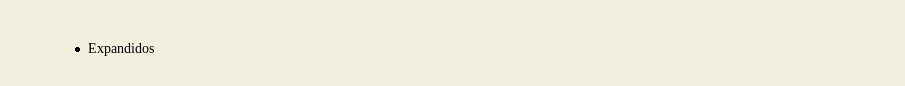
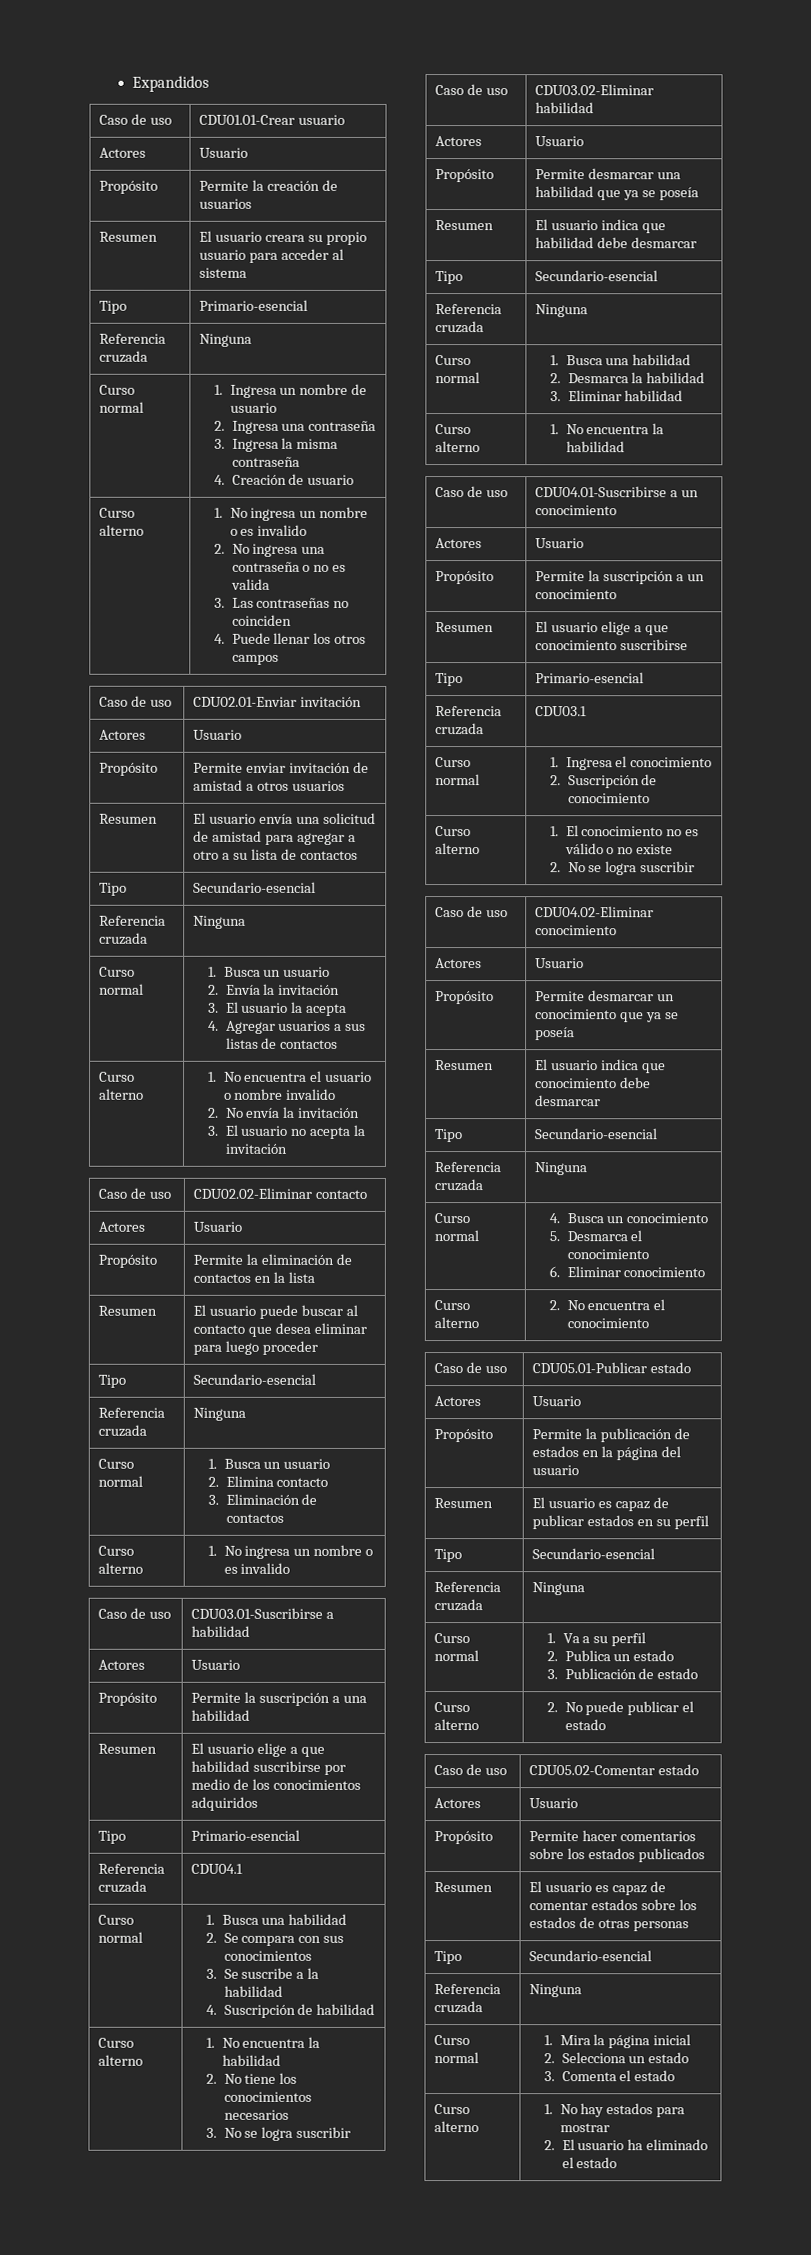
(155, 49) none -> [98,113,172,125] [198,114,345,125] [98,147,146,158] [198,147,248,158] [98,180,158,194] [198,179,338,191] [198,198,252,209] [98,231,158,242] [198,230,367,245] [198,248,344,263] [198,267,247,278] [98,300,127,314] [198,299,308,311] [98,333,166,344] [98,350,148,363] [198,333,252,347] [98,384,135,395] [98,401,144,413] [214,383,368,398] [229,402,277,413] [214,420,377,434] [214,437,339,452] [231,456,300,467] [214,473,355,485] [98,507,135,518] [98,524,144,536] [214,506,369,521] [229,524,308,536] [214,543,326,557] [231,561,347,572] [230,578,270,590] [214,597,350,608] [231,614,292,626] [214,632,367,644] [231,654,279,665] [98,695,172,707] [192,696,362,707] [98,729,146,740] [192,729,242,740] [98,762,158,776] [192,761,369,773] [192,779,345,791] [98,813,158,824] [192,812,376,824] [192,830,356,845] [192,848,358,860] [98,882,127,896] [192,881,316,893] [98,915,166,926] [98,932,148,945] [192,915,246,929] [98,966,135,977] [98,983,144,995] [208,966,331,977] [208,983,341,995] [208,1001,348,1016] [208,1020,367,1034] [225,1037,339,1049] [98,1071,135,1082] [98,1088,144,1100] [208,1070,373,1082] [223,1088,337,1100] [208,1106,361,1118] [207,1124,367,1139] [224,1143,287,1154] [97,1187,171,1199] [192,1187,367,1199] [97,1221,145,1232] [192,1221,242,1232] [97,1254,157,1268] [192,1253,352,1265] [192,1271,315,1283] [97,1305,157,1316] [192,1304,358,1319] [192,1322,367,1337] [192,1340,318,1355] [97,1374,126,1388] [192,1373,316,1385] [97,1407,165,1418] [97,1424,147,1437] [192,1407,246,1421] [97,1458,134,1469] [97,1475,143,1487] [208,1458,331,1469] [208,1475,329,1487] [208,1493,318,1505] [225,1513,284,1523] [97,1545,134,1556] [97,1562,143,1574] [208,1544,374,1559] [223,1562,291,1574] [97,1607,171,1619] [190,1607,334,1619] [190,1625,250,1637] [97,1659,145,1670] [190,1659,240,1670] [97,1692,157,1706] [190,1691,367,1706] [190,1709,250,1721] [97,1743,157,1754] [190,1742,325,1757] [190,1760,346,1775] [190,1778,361,1790] [190,1796,258,1811] [97,1830,126,1844] [190,1829,300,1841] [97,1863,165,1874] [97,1880,147,1893] [190,1863,243,1874] [97,1914,134,1925] [97,1931,143,1943] [206,1913,348,1925] [206,1932,345,1946] [223,1950,312,1961] [206,1967,320,1979] [223,1985,283,1997] [206,2003,376,2018] [97,2037,134,2048] [97,2054,143,2066] [206,2036,321,2048] [221,2054,281,2066] [206,2072,298,2084] [223,2091,312,2102] [223,2109,289,2120] [206,2126,352,2141] [434,84,508,96] [534,84,654,96] [534,102,594,114] [434,136,482,147] [534,136,584,147] [434,169,494,183] [534,168,681,180] [534,186,699,201] [434,220,494,231] [534,219,666,234] [534,237,697,249] [434,271,463,285] [534,270,658,282] [434,304,502,315] [434,321,484,334] [534,304,588,318] [434,355,471,366] [434,372,480,384] [550,354,692,366] [550,372,706,384] [550,390,684,402] [434,424,471,435] [434,441,480,453] [550,423,665,435] [565,441,625,453] [434,486,508,498] [534,486,699,498] [534,505,617,516] [434,538,482,549] [534,538,584,549] [434,571,494,585] [534,570,705,585] [534,589,617,600] [434,622,494,633] [534,621,669,636] [534,639,688,651] [434,673,463,687] [534,672,644,684] [434,706,502,717] [434,723,484,736] [534,706,587,717] [434,757,471,768] [434,774,480,786] [550,756,713,771] [550,774,658,789] [567,793,650,804] [434,826,471,837] [434,843,480,855] [550,825,700,837] [564,843,674,855] [550,861,696,876] [434,906,508,918] [534,906,654,918] [534,925,617,936] [434,958,482,969] [534,958,584,969] [434,991,494,1005] [534,990,675,1002] [534,1009,679,1023] [534,1027,575,1041] [434,1060,494,1071] [534,1059,666,1074] [534,1077,651,1089] [534,1095,601,1107] [433,1129,462,1143] [533,1128,657,1140] [433,1162,501,1173] [433,1179,483,1192] [533,1162,587,1176] [433,1213,470,1224] [433,1230,479,1242] [549,1213,709,1224] [549,1230,643,1242] [566,1249,649,1260] [549,1266,706,1278] [433,1300,470,1311] [433,1317,479,1329] [549,1299,666,1311] [566,1318,649,1329] [433,1362,507,1374] [531,1362,691,1374] [433,1396,481,1407] [531,1396,581,1407] [433,1429,493,1443] [531,1428,690,1443] [531,1446,681,1461] [531,1465,579,1476] [433,1498,493,1509] [531,1497,669,1512] [531,1515,709,1530] [433,1549,462,1563] [531,1548,655,1560] [433,1582,501,1593] [433,1599,483,1612] [531,1582,585,1596] [433,1633,470,1644] [433,1650,479,1662] [547,1632,647,1647] [547,1650,675,1662] [547,1668,699,1680] [433,1702,470,1713] [433,1719,479,1731] [547,1701,695,1716] [564,1719,606,1731] [433,1764,507,1776] [528,1764,699,1776] [433,1798,481,1809] [528,1798,578,1809] [433,1831,493,1845] [528,1830,696,1842] [528,1848,705,1863] [433,1882,493,1893] [528,1881,666,1896] [528,1899,697,1911] [528,1917,689,1932] [433,1951,462,1965] [528,1950,652,1962] [433,1984,501,1995] [433,2001,483,2014] [528,1984,582,1998] [433,2035,470,2046] [433,2052,479,2064] [544,2034,692,2049] [544,2052,690,2064] [544,2070,676,2082] [433,2104,470,2115] [433,2121,479,2133] [544,2103,686,2118] [559,2123,610,2133] [544,2139,709,2151] [561,2157,618,2169] // Caso de uso | CDU01.01-Crear usuario // Actores | Usuario // Propósito | Permite la creación de usuarios // Resumen | El usuario creara su propio usuario para acceder al sistema // Tipo | Primario-esencial // Referencia cruzada | Ninguna // Curso normal | 1. Ingresa un nombre de usuario // 2. Ingresa una contraseña // 3. Ingresa la misma contraseña // 4. Creación de usuario // Curso alterno | 1. No ingresa un nombre o es invalido // 2. No ingresa una contraseña o no es valida // 3. Las contraseñas no coinciden // 4. Puede llenar los otros campos // Caso de uso | CDU02.01-Enviar invitación // Actores | Usuario // Propósito | Permite enviar invitación de amistad a otros usuarios // Resumen | El usuario envía una solicitud de amistad para agregar a otro a su lista de contactos // Tipo | Secundario-esencial // Referencia cruzada | Ninguna // Curso normal | 1. Busca un usuario // 2. Envía la invitación // 3. El usuario la acepta // 4. Agregar usuarios a sus listas de contactos // Curso alterno | 1. No encuentra el usuario o nombre invalido // 2. No envía la invitación // 3. El usuario no acepta la invitación // Caso de uso | CDU02.02-Eliminar contacto // Actores | Usuario // Propósito | Permite la eliminación de contactos en la lista // Resumen | El usuario puede buscar al contacto que desea eliminar para luego proceder // Tipo | Secundario-esencial // Referencia cruzada | Ninguna // Curso normal | 1. Busca un usuario // 2. Elimina contacto // 3. Eliminación de contactos // Curso alterno | 1. No ingresa un nombre o es invalido // Caso de uso | CDU03.01-Suscribirse a habilidad // Actores | Usuario // Propósito | Permite la suscripción a una habilidad // Resumen | El usuario elige a que habilidad suscribirse por medio de los conocimientos adquiridos // Tipo | Primario-esencial // Referencia cruzada | CDU04.1 // Curso normal | 1. Busca una habilidad // 2. Se compara con sus conocimientos // 3. Se suscribe a la habilidad // 4. Suscripción de habilidad // Curso alterno | 1. No encuentra la habilidad // 2. No tiene los conocimientos necesarios // 3. No se logra suscribir // Caso de uso | CDU03.02-Eliminar habilidad // Actores | Usuario // Propósito | Permite desmarcar una habilidad que ya se poseía // Resumen | El usuario indica que habilidad debe desmarcar // Tipo | Secundario-esencial // Referencia cruzada | Ninguna // Curso normal | 1. Busca una habilidad // 2. Desmarca la habilidad // 3. Eliminar habilidad // Curso alterno | 1. No encuentra la habilidad // Caso de uso | CDU04.01-Suscribirse a un conocimiento // Actores | Usuario // Propósito | Permite la suscripción a un conocimiento // Resumen | El usuario elige a que conocimiento suscribirse // Tipo | Primario-esencial // Referencia cruzada | CDU03.1 // Curso normal | 1. Ingresa el conocimiento // 2. Suscripción de conocimiento // Curso alterno | 1. El conocimiento no es válido o no existe // 2. No se logra suscribir // Caso de uso | CDU04.02-Eliminar conocimiento // Actores | Usuario // Propósito | Permite desmarcar un conocimiento que ya se poseía // Resumen | El usuario indica que conocimiento debe desmarcar // Tipo | Secundario-esencial // Referencia cruzada | Ninguna // Curso normal | 4. Busca un conocimiento // 5. Desmarca el conocimiento // 6. Eliminar conocimiento // Curso alterno | 2. No encuentra el conocimiento // Caso de uso | CDU05.01-Publicar estado // Actores | Usuario // Propósito | Permite la publicación de estados en la página del usuario // Resumen | El usuario es capaz de publicar estados en su perfil // Tipo | Secundario-esencial // Referencia cruzada | Ninguna // Curso normal | 1. Va a su perfil // 2. Publica un estado // 3. Publicación de estado // Curso alterno | 2. No puede publicar el estado // Caso de uso | CDU05.02-Comentar estado // Actores | Usuario // Propósito | Permite hacer comentarios sobre los estados publicados // Resumen | El usuario es capaz de comentar estados sobre los estados de otras personas // Tipo | Secundario-esencial // Referencia cruzada | Ninguna // Curso normal | 1. Mira la página inicial // 2. Selecciona un estado // 3. Comenta el estado // Curso alterno | 1. No hay estados para mostrar // 2. El usuario ha eliminado el estado

